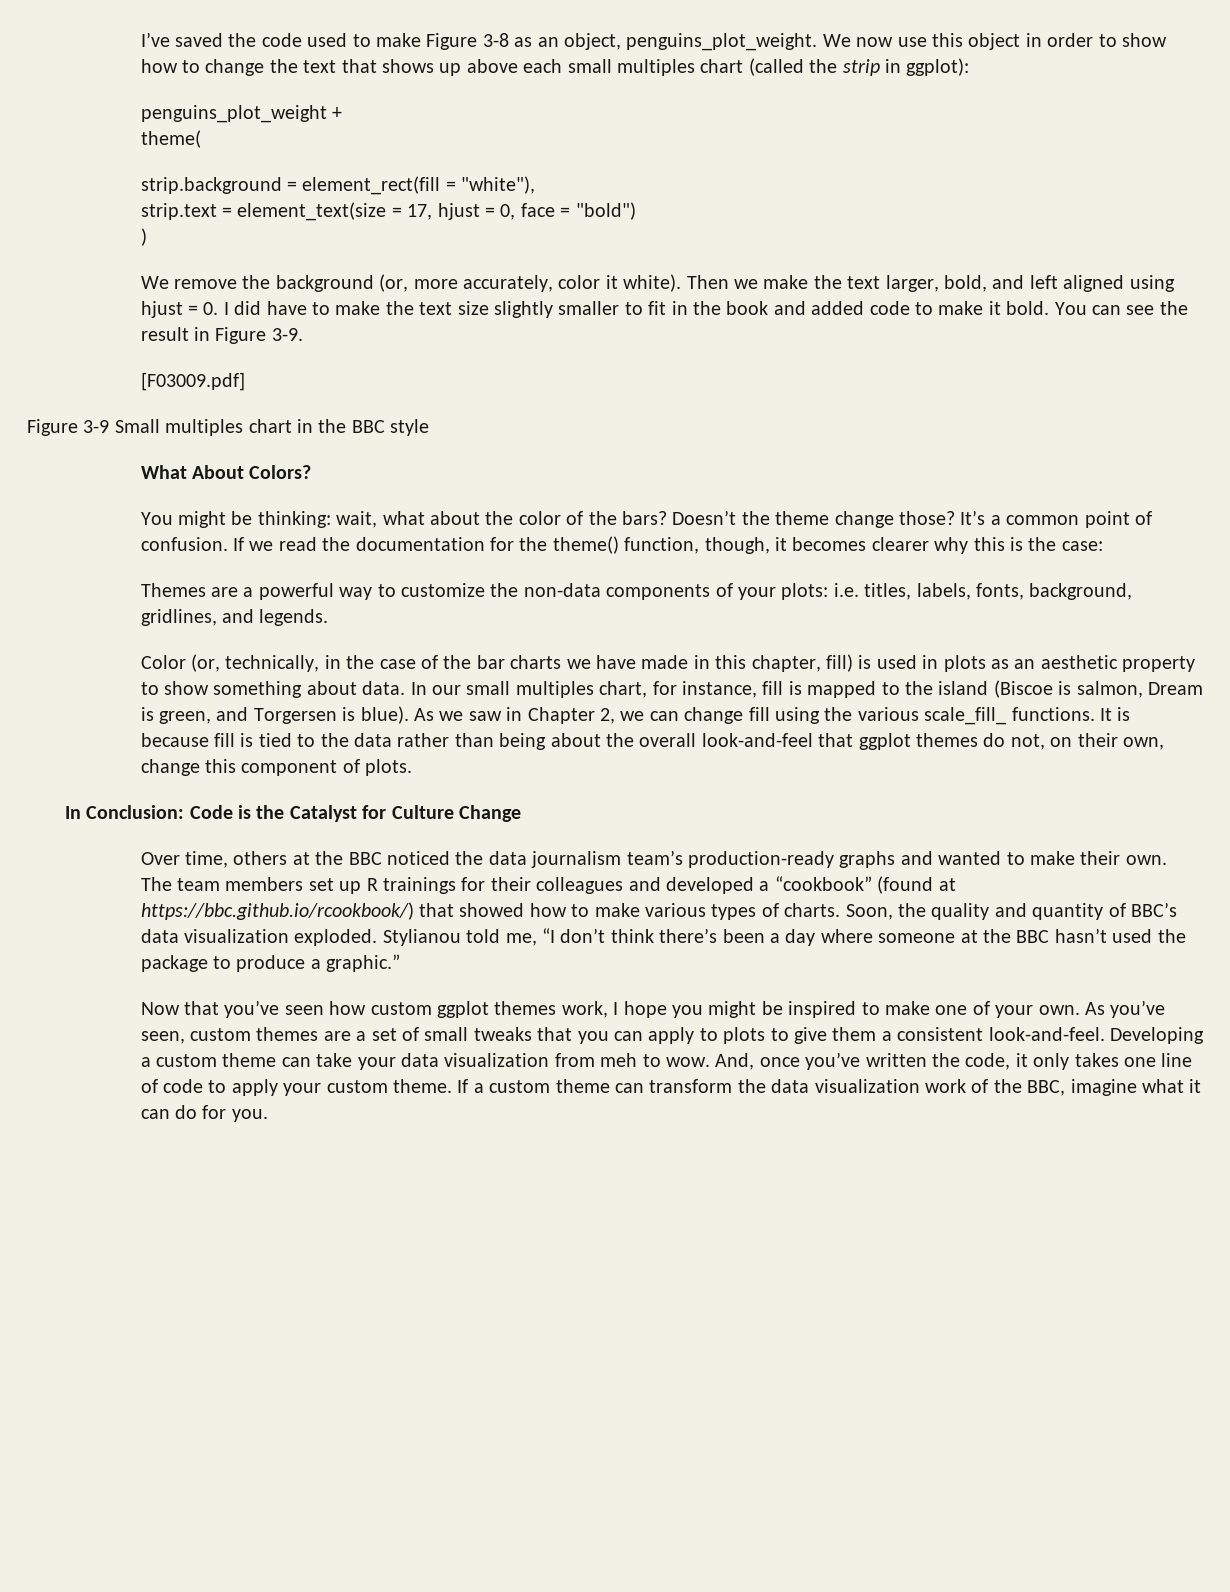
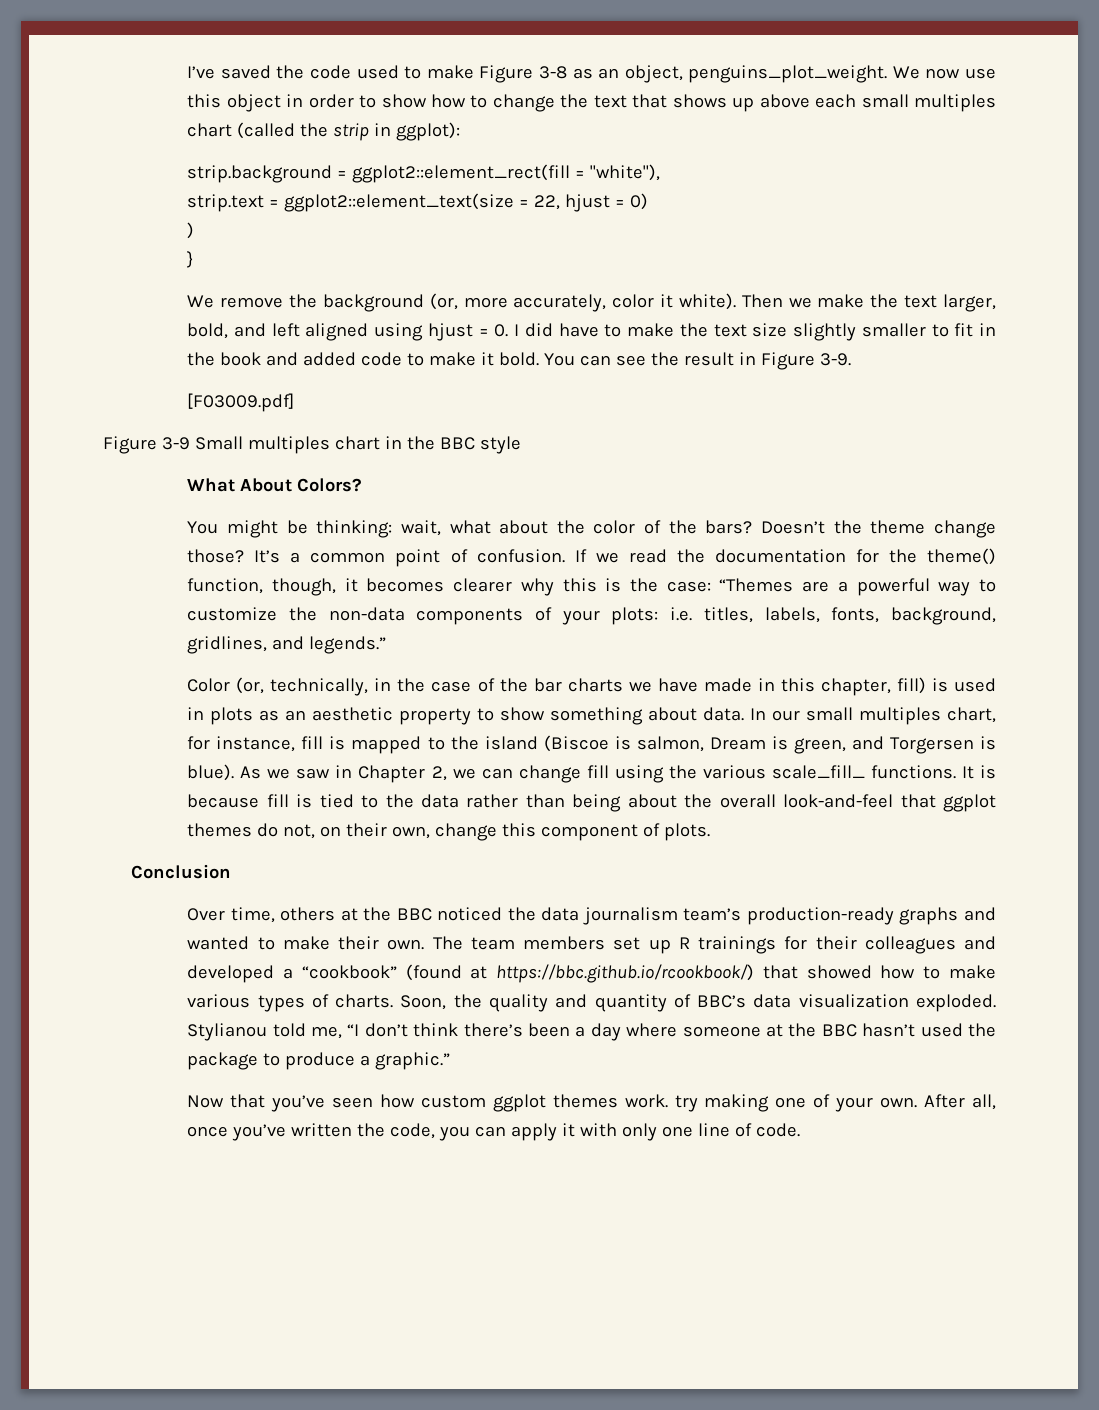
[140,105,342,123] [140,130,201,148] // penguins_plot_weight + // theme( -> (461, 131) none
[302,176,441,195] element_rect(fill -> [352,164,571,183] ggplot2::element_rect(fill
[237,202,636,221] element_text(size = 17, hjust = 0, face = "bold") -> [284,193,649,212] ggplot2::element_text(size = 22, hjust = 0)
(147, 237) none -> [187,251,194,268] // }
[140,583,206,597] // Themes -> [719,578,794,592] “Themes
[259,609,329,626] legends. -> [309,636,387,654] legends.”
[64,805,522,822] In Conclusion: Code is the Catalyst for Culture Change -> [131,864,232,879] Conclusion
[561,1000,1166,1018] [140,1027,1204,1044] [140,1053,755,1070] work, I hope you might be inspired to make one of your own. As you’ve seen, custom themes are a set of small tweaks that you can apply to plots to give them a consistent look-and-feel. Developing a custom theme can take your data visualization from meh to wow. And, -> [624,1094,997,1112] work. try making one of your own. After all,
[1015,1053,1193,1070] [140,1079,1202,1096] [140,1105,268,1122] it only takes one line of code to apply your custom theme. If a custom theme can transform the data visualization work of the BBC, imagine what it can do for you. -> [439,1123,801,1141] you can apply it with only one line of code.

